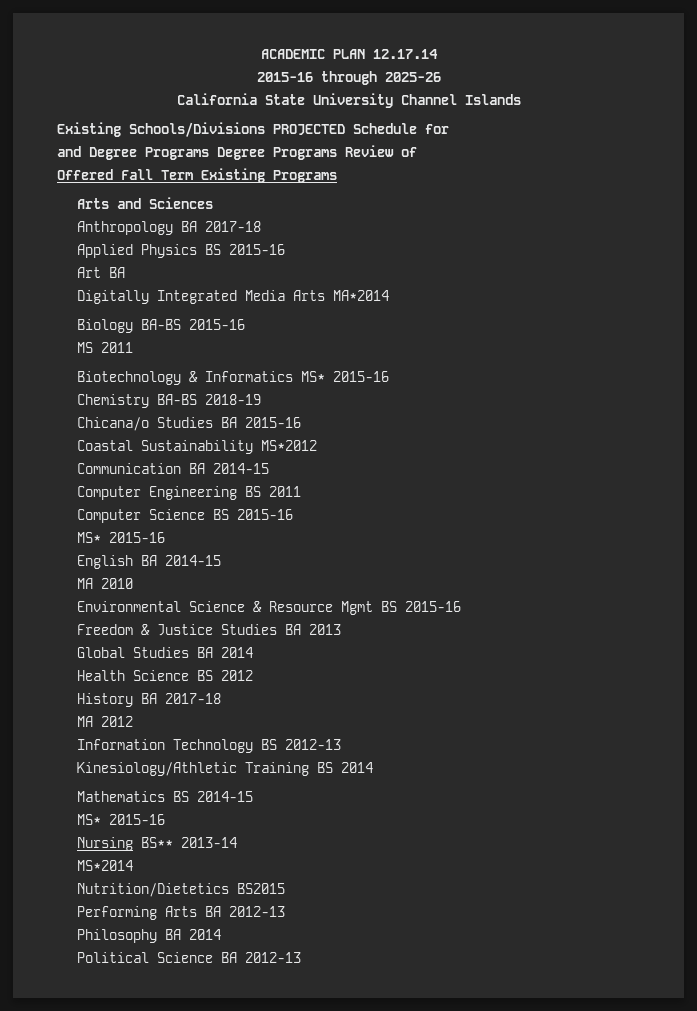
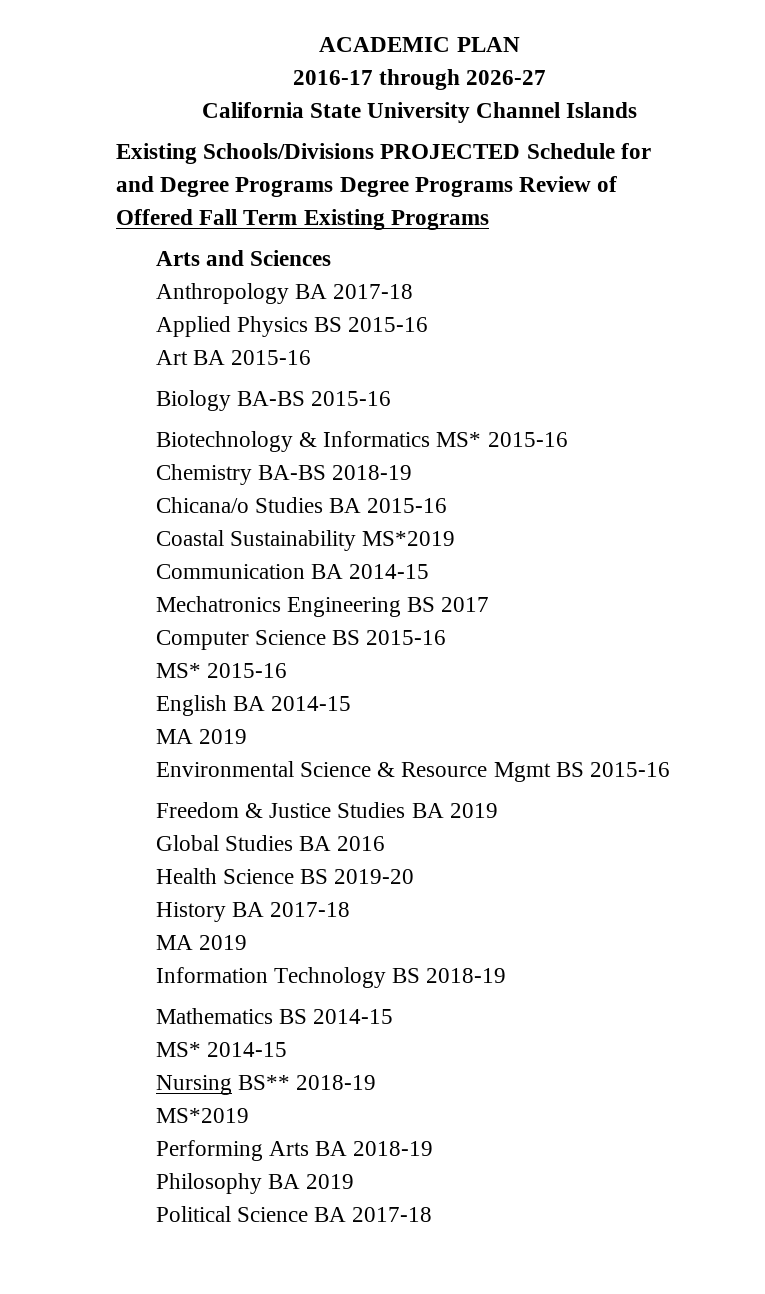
[372,49,438,59] [256,71,441,85] 12.17.14 // 2015-16 through 2025-26 -> [292,69,547,90] // 2016-17 through 2026-27
[76,290,389,304] // Digitally Integrated Media Arts MA*2014 -> [231,350,312,365] 2015-16
[76,342,133,353] // MS 2011 -> (392, 398) none
[260,440,317,451] MS*2012 -> [362,531,456,546] MS*2019
[76,486,141,500] Computer -> [155,596,281,612] Mechatronics
[268,486,301,497] 2011 -> [441,597,490,612] 2017
[100,578,133,589] 2010 -> [198,729,247,744] 2019
[308,624,341,635] 2013 -> [449,803,498,818] 2019
[220,647,253,658] 2014 -> [337,836,386,851] 2016
[220,670,253,681] 2012 -> [334,869,415,884] 2019-20
[100,716,133,727] 2012 -> [198,935,247,950] 2019
[284,739,341,750] [76,762,373,776] 2012-13 // Kinesiology/Athletic Training BS 2014 -> [426,968,507,983] 2018-19
[108,814,165,825] 2015-16 -> [206,1042,287,1057] 2014-15
[180,837,237,848] [76,860,133,871] [76,883,285,897] 2013-14 // MS*2014 // Nutrition/Dietetics BS2015 -> [296,1075,377,1090] [155,1108,249,1123] 2018-19 // MS*2019
[228,906,285,917] 2012-13 -> [353,1141,434,1156] 2018-19
[188,929,221,940] 2014 -> [306,1174,355,1189] 2019
[244,952,301,963] 2012-13 -> [352,1207,433,1222] 2017-18

